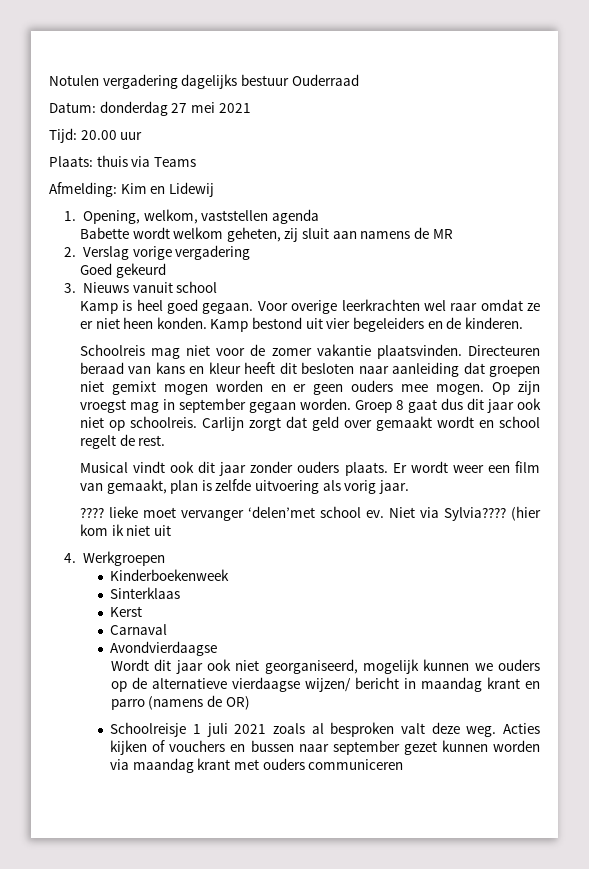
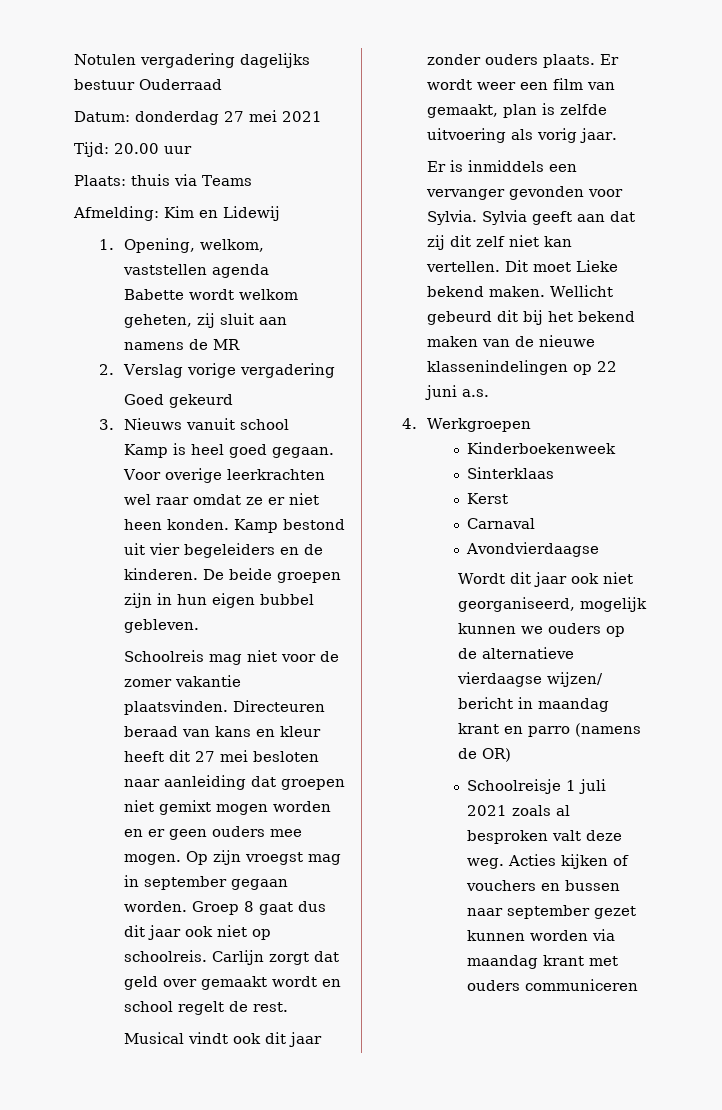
(523, 323) none -> [202,568,341,583] [123,593,314,608] [123,619,199,633] De beide groepen zijn in hun eigen bubbel gebleven.
(297, 368) none -> [194,750,248,762] 27 mei
[79,506,542,521] [79,524,171,536] ???? lieke moet vervanger ‘delen’met school ev. Niet via Sylvia???? (hier kom ik niet uit -> [426,160,577,172] [425,186,623,200] [426,210,635,225] [426,235,572,250] [425,260,618,272] [426,285,613,297] [426,310,635,325] [426,335,595,347] [426,360,617,375] [424,385,489,400] Er is inmiddels een vervanger gevonden voor Sylvia. Sylvia geeft aan dat zij dit zelf niet kan vertellen. Dit moet Lieke bekend maken. Wellicht gebeurd dit bij het bekend maken van de nieuwe klassenindelingen op 22 juni a.s.

